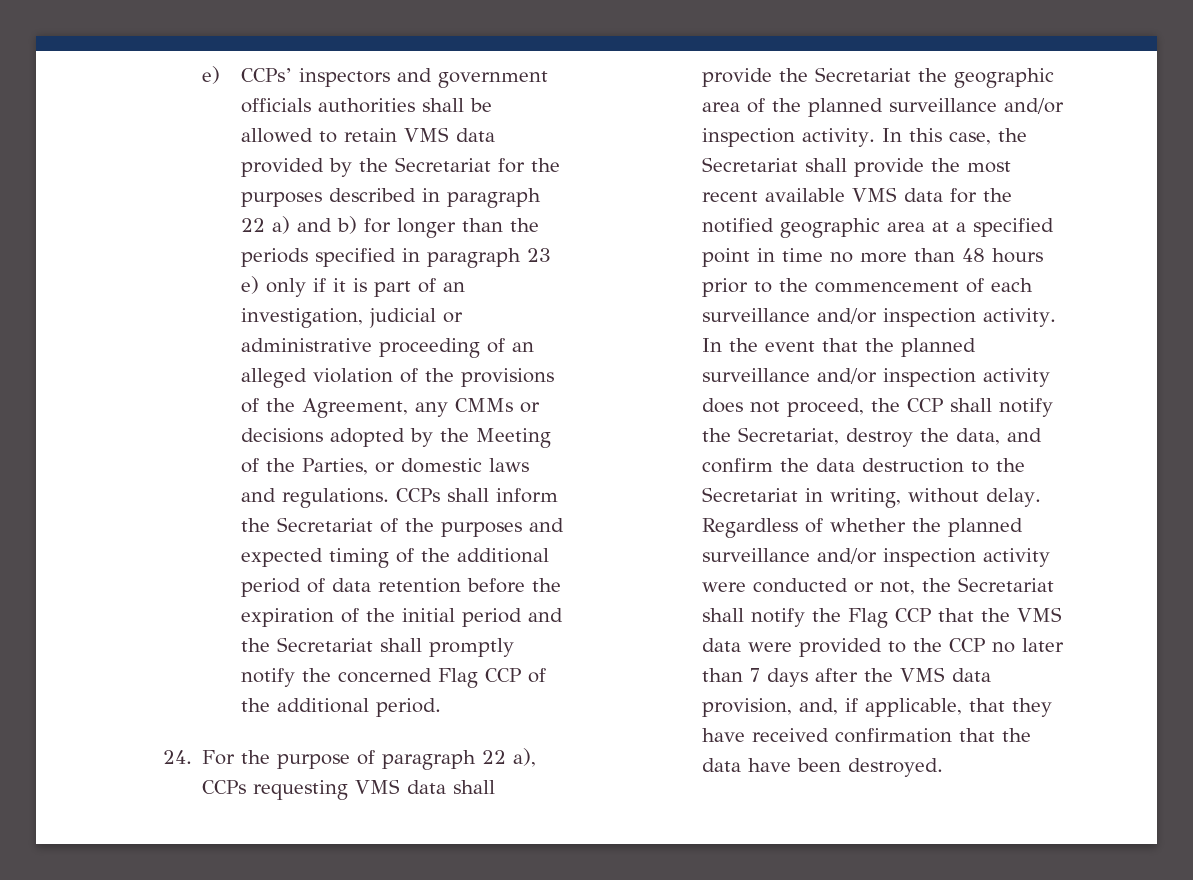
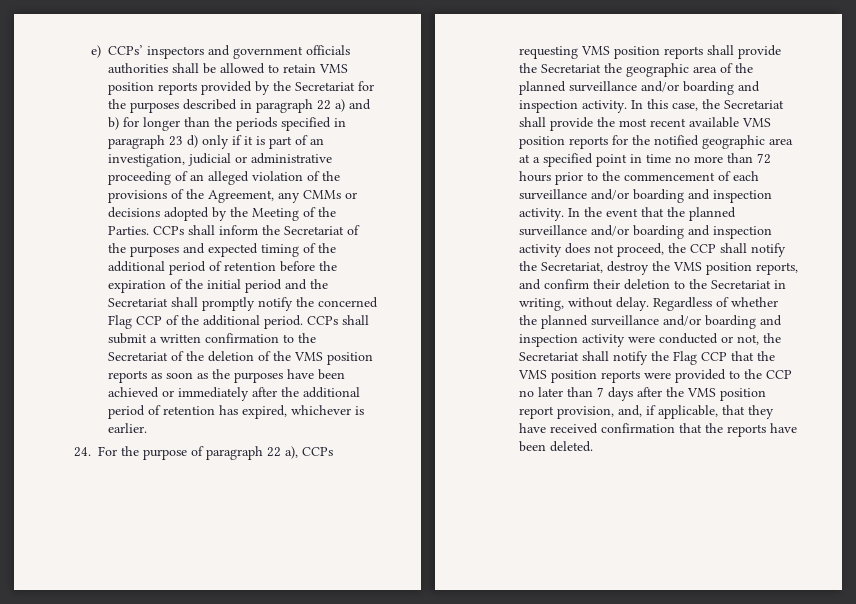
[455,128,495,142] data -> [107,82,197,95] position reports
[240,276,259,294] e) -> [186,135,198,148] d)
[301,458,529,475] [240,488,389,508] Parties, or domestic laws and regulations. -> [107,226,149,235] Parties.
[331,578,371,592] data -> (222, 266) none
(441, 707) none -> [306,315,369,325] [107,333,316,344] [107,351,373,365] [107,369,345,383] [107,387,360,401] [107,405,364,419] [107,423,147,433] CCPs shall submit a written confirmation to the Secretariat of the deletion of the VMS position reports as soon as the purposes have been achieved or immediately after the additional period of retention has expired, whichever is earlier.
[407,780,447,794] data -> [613,46,703,59] position reports
(1065, 106) none -> [682,81,760,95] boarding and
[904,188,944,202] data -> [518,136,608,149] position reports
[962,248,986,262] 48 -> [756,153,771,164] 72
(878, 316) none -> [632,189,710,203] boarding and
(878, 376) none -> [632,225,710,239] boarding and
[956,428,1043,445] [702,458,965,473] data, and confirm the data destruction -> [672,262,798,275] [518,279,670,290] VMS position reports, and confirm their deletion
(878, 556) none -> [704,315,782,329] boarding and
[702,638,742,652] data -> [550,370,640,383] position reports
[952,668,992,682] data -> [719,388,766,401] [518,406,554,419] position report
[702,758,944,777] data have been destroyed. -> [726,423,797,437] [518,441,593,452] reports have been deleted.

